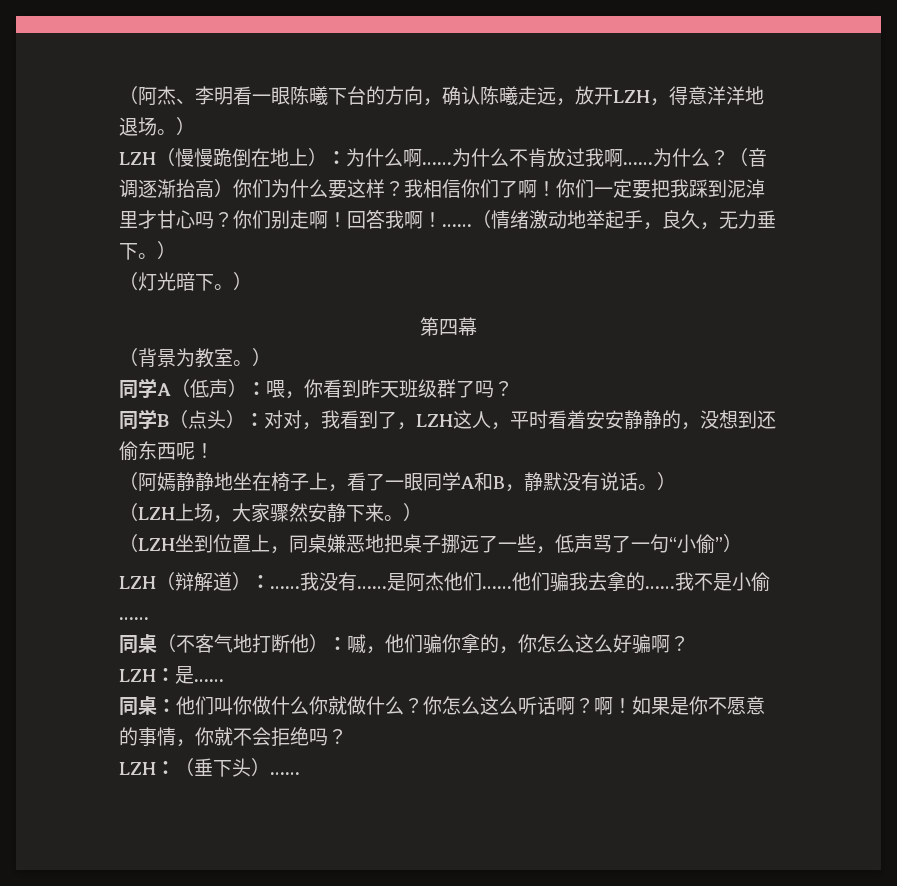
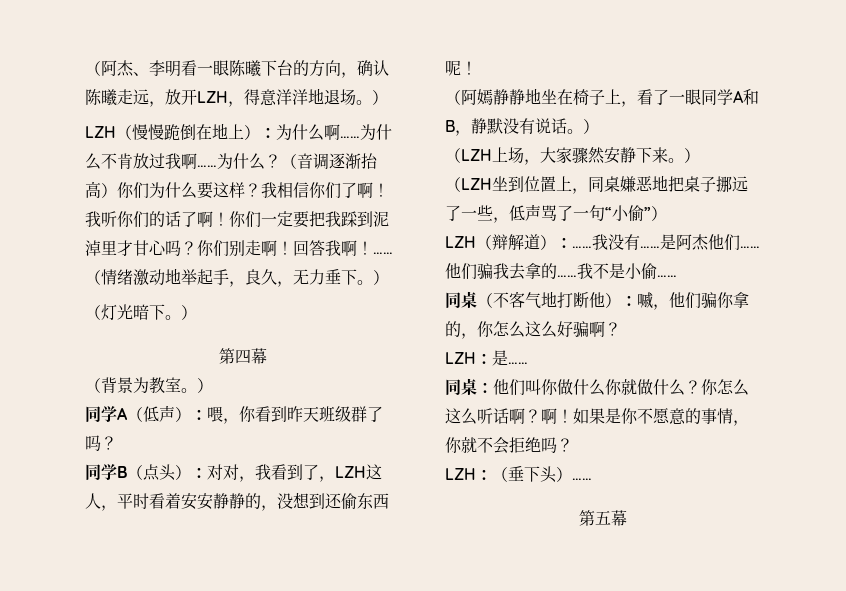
(556, 188) none -> [85,211,229,228] 我听你们的话了啊！
(300, 773) none -> [579,510,627,526] // 第五幕

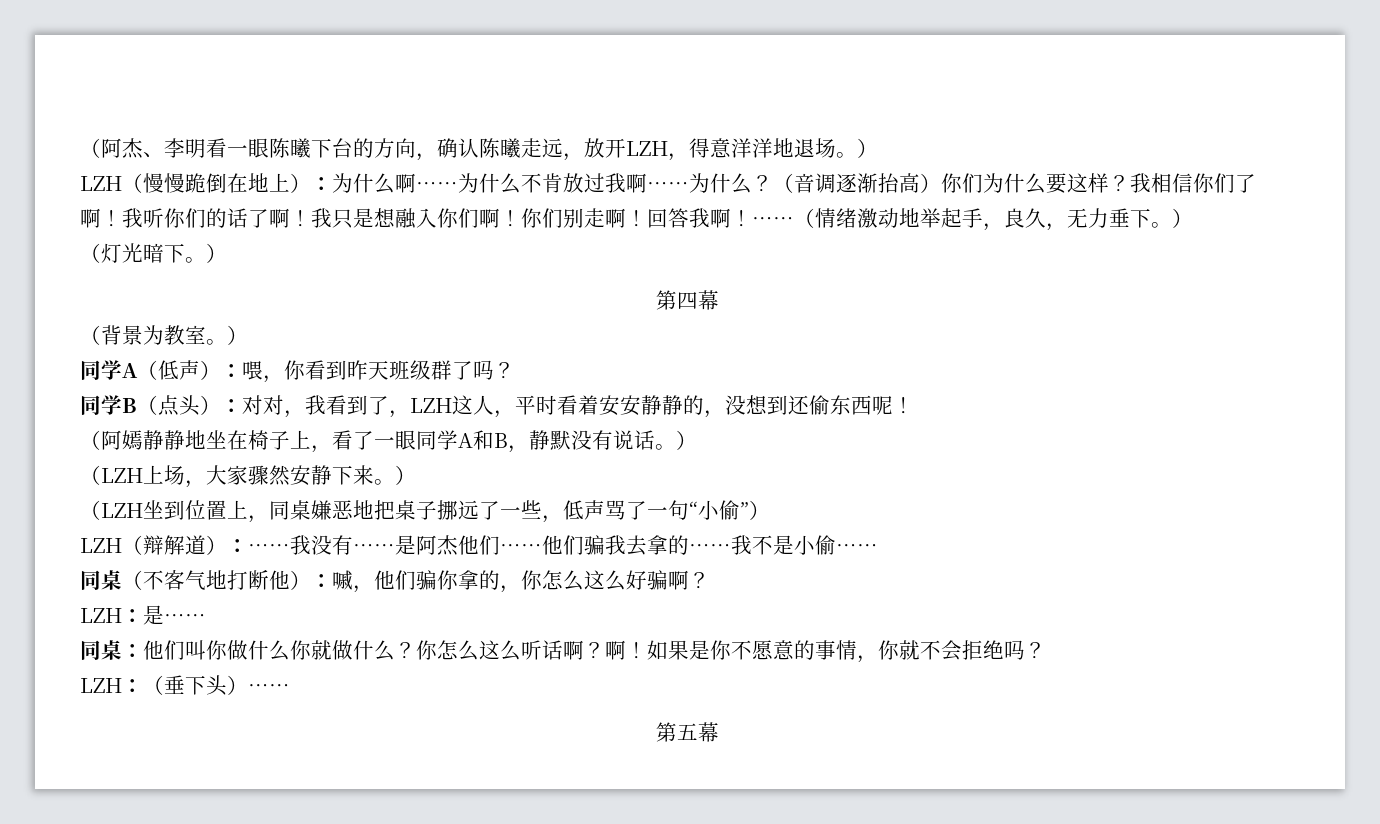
[229,211,389,228] [85,240,197,256] 你们一定要把我踩到泥淖里才甘心吗？ -> [311,208,521,229] 我只是想融入你们啊！

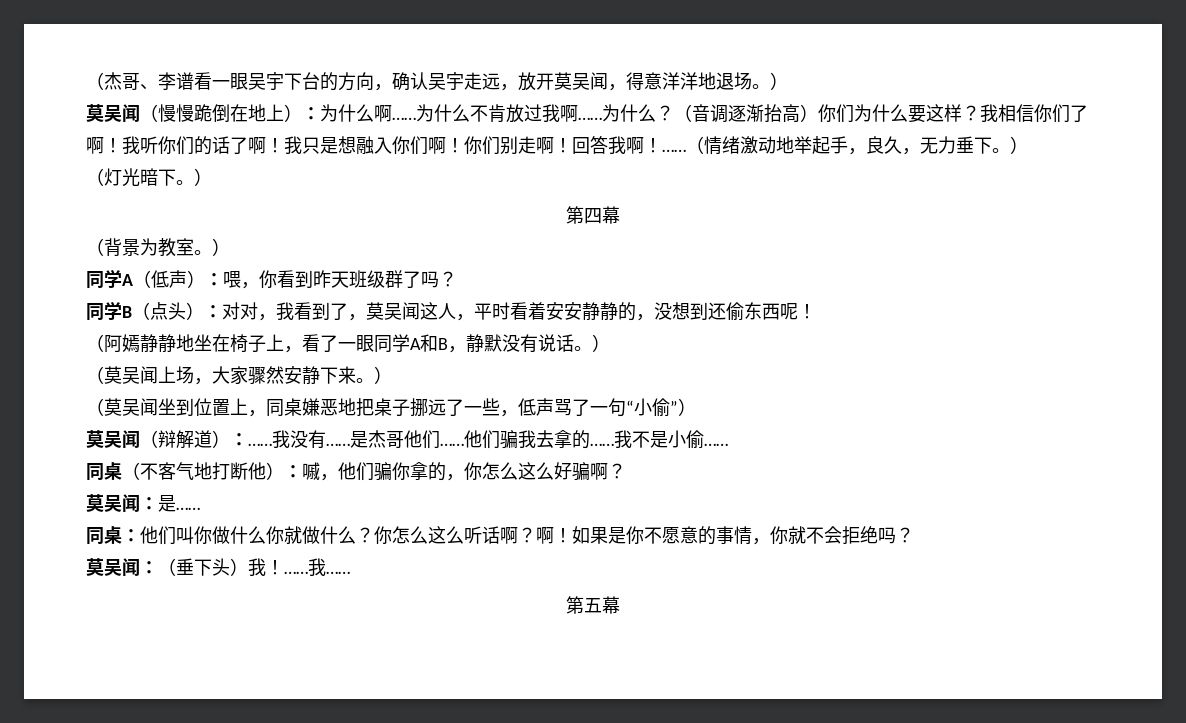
[80,138,311,159] （阿杰、李明看一眼陈曦 -> [86,72,284,90] （杰哥、李谱看一眼吴宇
[479,138,521,158] 陈曦 -> [428,72,464,90] 吴宇
[626,141,668,156] LZH -> [554,72,608,90] 莫吴闻
[80,176,122,191] LZH -> [86,104,140,122] 莫吴闻
[410,398,452,413] LZH -> [366,302,420,320] 莫吴闻
[101,468,143,483] LZH -> [104,366,158,384] 莫吴闻
[101,503,143,518] LZH -> [104,398,158,416] 莫吴闻
[80,538,122,553] LZH -> [86,430,140,448] 莫吴闻
[416,535,458,556] 阿杰 -> [368,430,404,448] 杰哥
[80,608,122,623] LZH -> [86,494,140,512] 莫吴闻
[80,678,122,693] LZH -> [86,558,140,576] 莫吴闻
(248, 685) none -> [248,558,326,576] 我！……我

